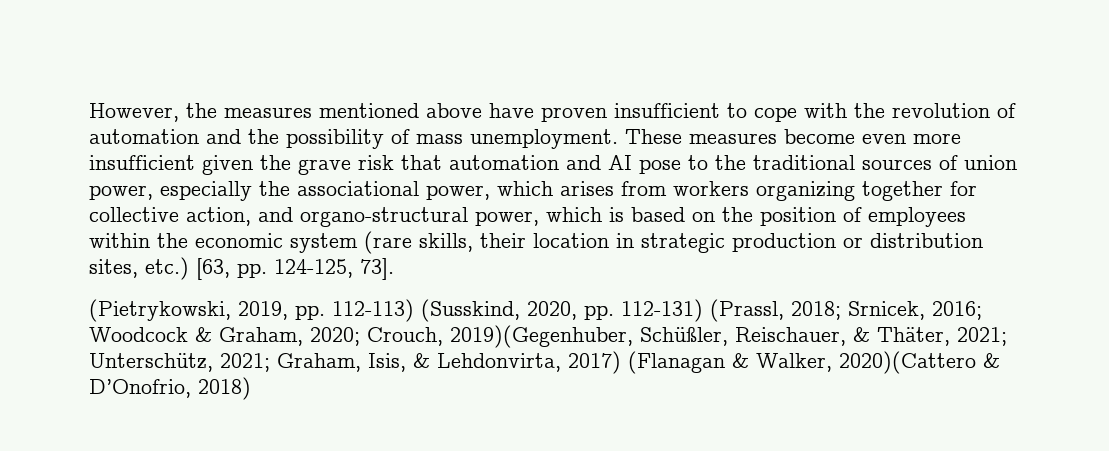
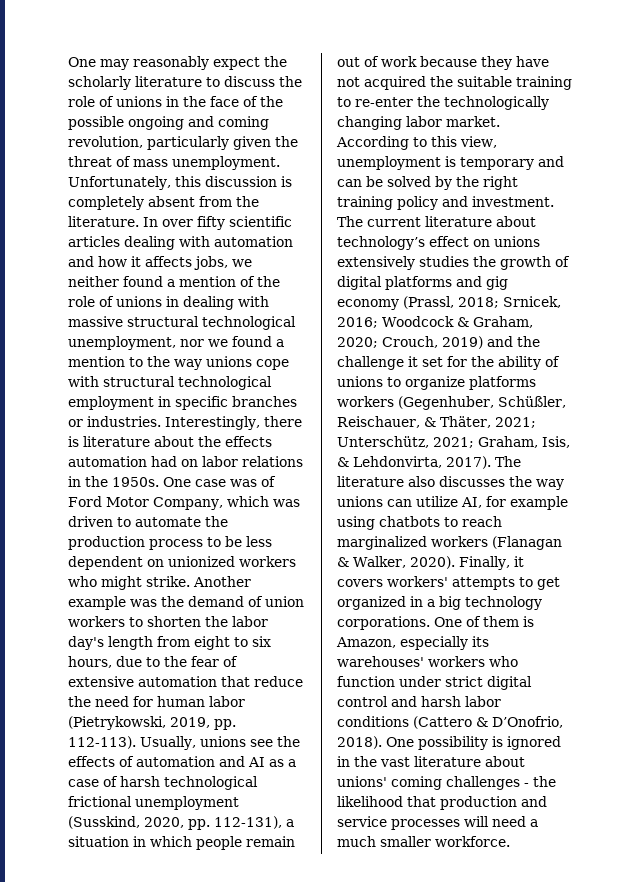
[89,103,1016,122] [89,129,961,149] [89,155,1017,175] [89,181,977,201] [89,207,966,227] [89,231,983,254] [89,257,394,280] [89,299,703,322] However, the measures mentioned above have proven insufficient to cope with the revolution of automation and the possibility of mass unemployment. These measures become even more insufficient given the grave risk that automation and AI pose to the traditional sources of union power, especially the associational power, which arises from workers organizing together for collective action, and organo-structural power, which is based on the position of employees within the economic system (rare skills, their location in strategic production or distribution sites, etc.) [63, pp. 124-125, 73]. // (Pietrykowski, 2019, pp. 112-113) (Susskind, 2020, pp. 112-131) -> [68,56,287,70] [68,76,302,90] [68,96,283,107] [68,116,269,130] [68,136,298,150] [68,156,280,170] [68,176,292,190] [68,196,259,210] [68,216,292,230] [68,236,293,250] [68,256,252,270] [68,276,280,287] [68,296,269,310] [68,316,296,330] [68,336,284,350] [68,356,289,370] [68,376,272,390] [68,396,297,410] [68,416,302,430] [68,436,272,447] [68,456,303,467] [68,476,276,487] [68,496,300,510] [68,516,228,527] [68,536,272,550] [68,556,296,570] [68,576,251,590] [68,596,304,610] [68,616,268,627] [68,636,271,650] [68,656,238,668] [68,676,303,687] [68,696,245,707] [68,716,236,730] [68,736,300,750] [68,756,296,767] [68,776,258,790] [68,796,239,810] [68,816,294,830] [68,836,295,850] [337,56,549,70] [337,76,572,90] [337,96,549,110] [337,116,500,130] [336,136,497,150] [337,156,564,170] [337,176,518,190] [337,196,554,210] [337,216,536,227] [337,236,540,250] [337,256,570,270] [337,276,508,290] [337,299,399,310] One may reasonably expect the scholarly literature to discuss the role of unions in the face of the possible ongoing and coming revolution, particularly given the threat of mass unemployment. Unfortunately, this discussion is completely absent from the literature. In over fifty scientific articles dealing with automation and how it affects jobs, we neither found a mention of the role of unions in dealing with massive structural technological unemployment, nor we found a mention to the way unions cope with structural technological employment in specific branches or industries. Interestingly, there is literature about the effects automation had on labor relations in the 1950s. One case was of Ford Motor Company, which was driven to automate the production process to be less dependent on unionized workers who might strike. Another example was the demand of union workers to shorten the labor day's length from eight to six hours, due to the fear of extensive automation that reduce the need for human labor (Pietrykowski, 2019, pp. 112-113). Usually, unions see the effects of automation and AI as a case of harsh technological frictional unemployment (Susskind, 2020, pp. 112-131), a situation in which people remain out of work because they have not acquired the suitable training to re-enter the technologically changing labor market. According to this view, unemployment is temporary and can be solved by the right training policy and investment. The current literature about technology’s effect on unions extensively studies the growth of digital platforms and gig economy
[450,325,633,348] 2019)(Gegenhuber, -> [442,336,540,349] [337,356,560,370] [337,376,536,390] [337,396,494,410] 2019) and the challenge it set for the ability of unions to organize platforms workers (Gegenhuber,
[568,351,1000,374] [89,377,251,400] 2017) (Flanagan & Walker, 2020)(Cattero & D’Onofrio, 2018) -> [446,456,521,469] [337,476,564,490] [337,496,568,510] [337,516,502,530] [337,536,562,550] [337,556,524,570] [337,576,560,590] [337,596,542,610] [337,616,534,630] [336,636,489,650] [337,656,518,667] [337,676,532,690] [337,696,501,707] [337,716,563,729] [337,736,561,750] [337,756,525,767] [337,776,556,790] [337,796,547,810] [337,816,538,830] [337,836,510,847] 2017). The literature also discusses the way unions can utilize AI, for example using chatbots to reach marginalized workers (Flanagan & Walker, 2020). Finally, it covers workers' attempts to get organized in a big technology corporations. One of them is Amazon, especially its warehouses' workers who function under strict digital control and harsh labor conditions (Cattero & D’Onofrio, 2018). One possibility is ignored in the vast literature about unions' coming challenges - the likelihood that production and service processes will need a much smaller workforce.

